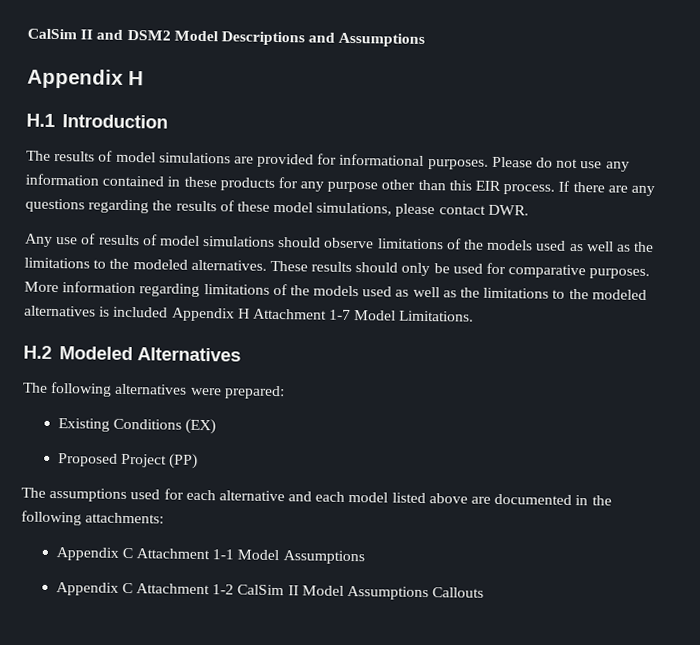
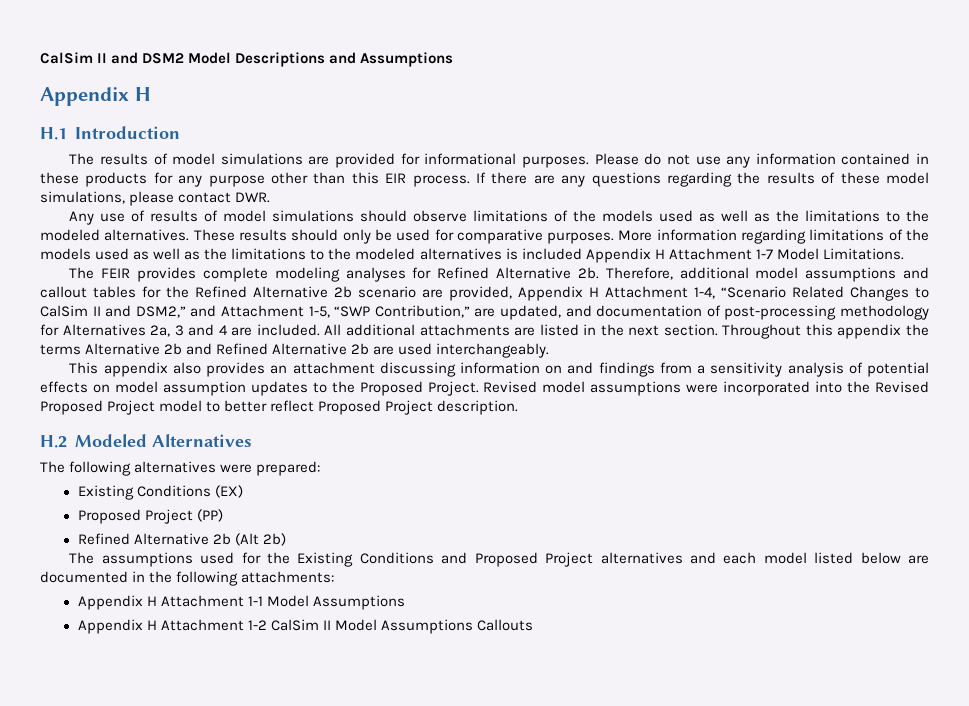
(475, 316) none -> [69,267,930,282] [40,286,929,301] [40,305,930,320] [40,324,929,339] [40,343,550,358] [69,362,930,377] [40,381,929,396] [40,400,519,415] // The FEIR provides complete modeling analyses for Refined Alternative 2b. Therefore, additional model assumptions and callout tables for the Refined Alternative 2b scenario are provided, Appendix H Attachment 1-4, “Scenario Related Changes to CalSim II and DSM2,” and Attachment 1-5, “SWP Contribution,” are updated, and documentation of post-processing methodology for Alternatives 2a, 3 and 4 are included. All additional attachments are listed in the next section. Throughout this appendix the terms Alternative 2b and Refined Alternative 2b are used interchangeably. // This appendix also provides an attachment discussing information on and findings from a sensitivity analysis of potential effects on model assumption updates to the Proposed Project. Revised model assumptions were incorporated into the Revised Proposed Project model to better reflect Proposed Project description.
(199, 461) none -> [77,533,287,546] // Refined Alternative 2b (Alt 2b)
[185,489,285,502] each alternative -> [267,552,683,567] the Existing Conditions and Proposed Project alternatives
[428,493,468,504] above -> [860,552,901,564] below
[121,547,133,559] C -> [146,596,157,606] H
[121,582,133,594] C -> [146,620,157,630] H

